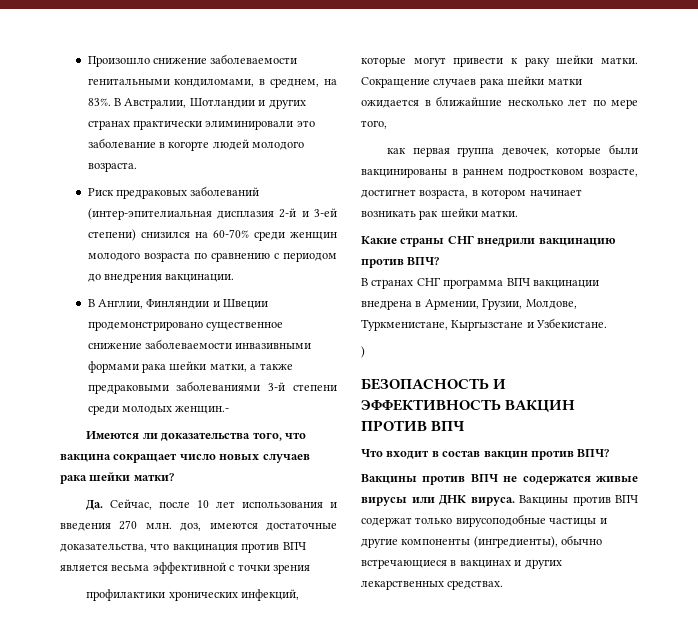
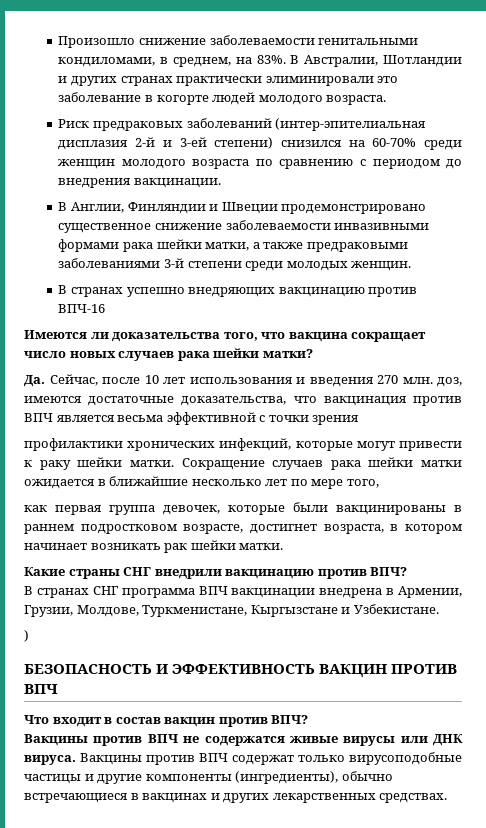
[175,406,230,414] женщин.- -> [351,261,412,271] [58,285,418,297] [58,304,106,313] женщин. // В странах успешно внедряющих вакцинацию против ВПЧ-16

